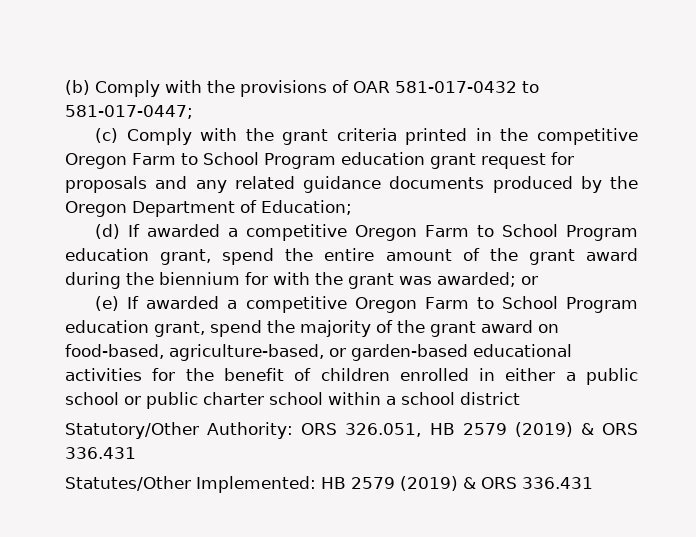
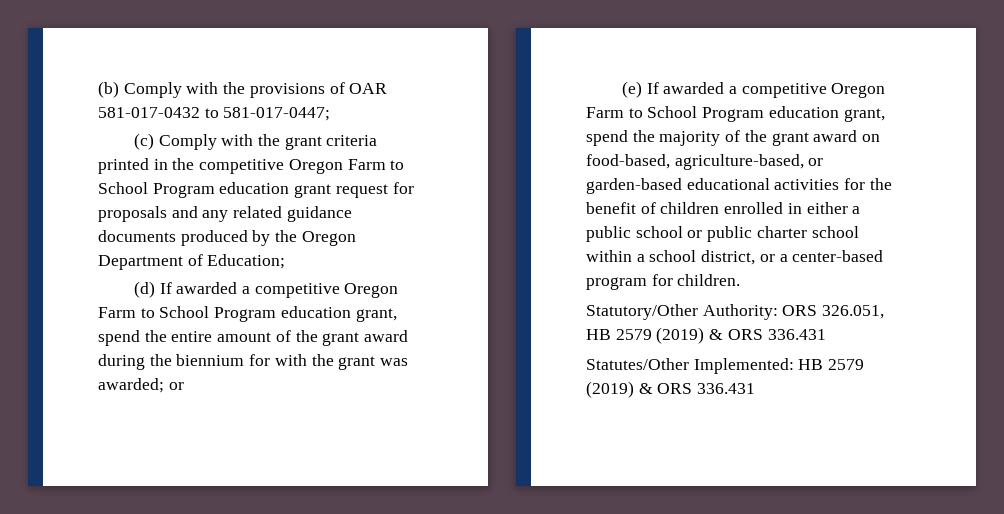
[460,392,520,405] district -> [701,250,884,265] [586,274,741,290] district, or a center-based program for children.

